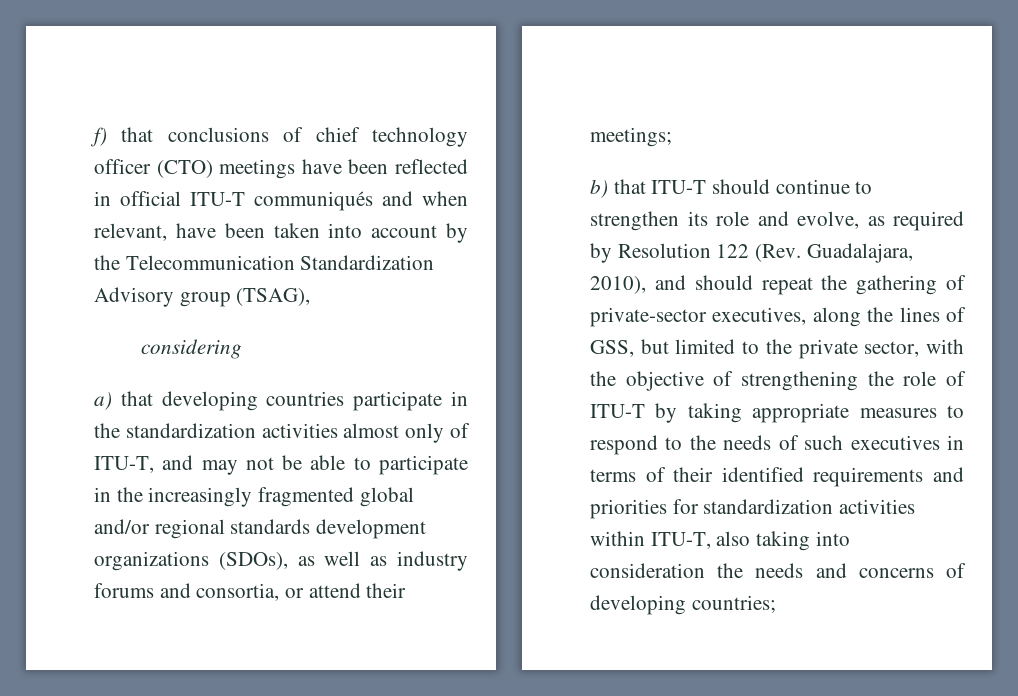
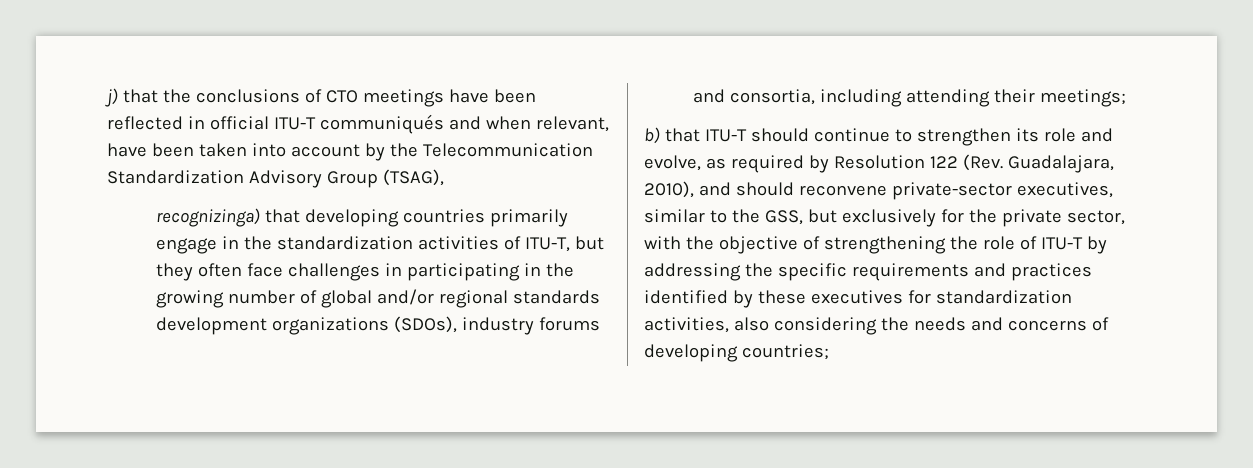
[90,127,468,147] [94,159,213,178] f) that conclusions of chief technology officer (CTO) -> [105,88,358,107] j) that the conclusions of CTO
[179,292,231,307] group -> [326,171,378,188] Group
[140,339,242,359] [94,392,112,410] considering // a) -> [156,208,261,227] recognizinga)
[353,391,443,411] participate -> [490,209,569,227] [156,238,218,254] primarily engage
[343,423,470,443] [94,455,468,475] [94,487,355,507] almost only of ITU-T, and may not be able to participate in the increasingly fragmented -> [503,236,604,252] [156,263,574,281] [156,290,318,308] of ITU-T, but they often face challenges in participating in the growing number of
[297,551,388,566] as well as -> (458, 324) none
[285,583,361,598] or attend -> [820,89,991,107] including attending
[761,275,966,295] [590,307,966,327] [590,339,760,357] repeat the gathering of private-sector executives, along the lines of GSS, but limited to -> [798,182,1113,200] [644,209,964,227] reconvene private-sector executives, similar to the GSS, but exclusively for
[687,403,964,423] [590,435,964,455] [590,467,964,487] [590,499,916,519] [590,531,850,551] [590,563,705,578] taking appropriate measures to respond to the needs of such executives in terms of their identified requirements and priorities for standardization activities within ITU-T, also taking into consideration -> [644,263,1092,281] [644,290,1072,308] [644,317,877,335] addressing the specific requirements and practices identified by these executives for standardization activities, also considering

